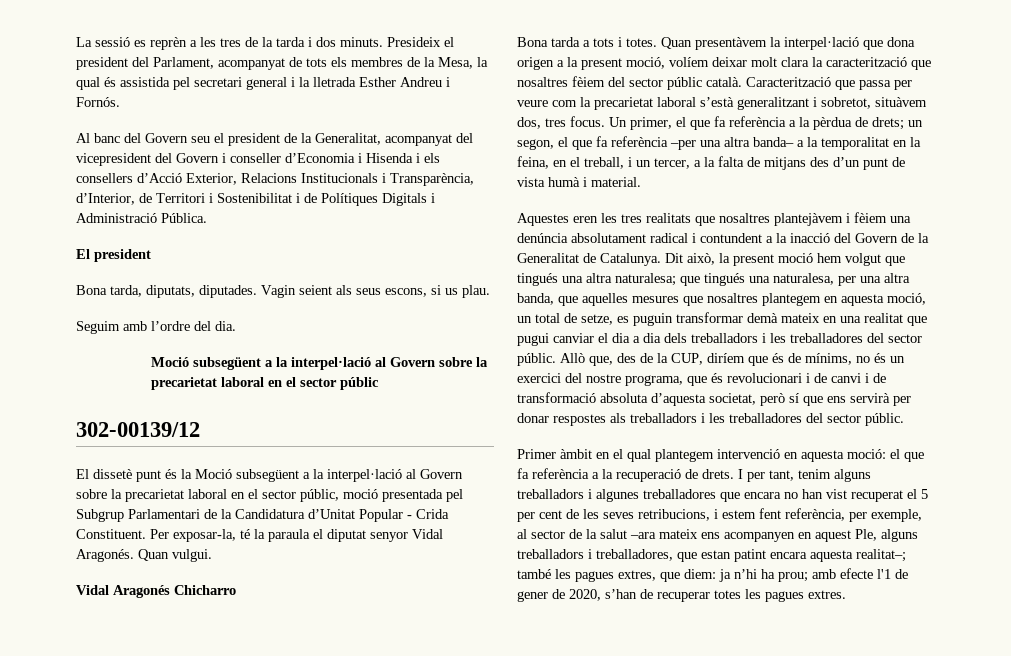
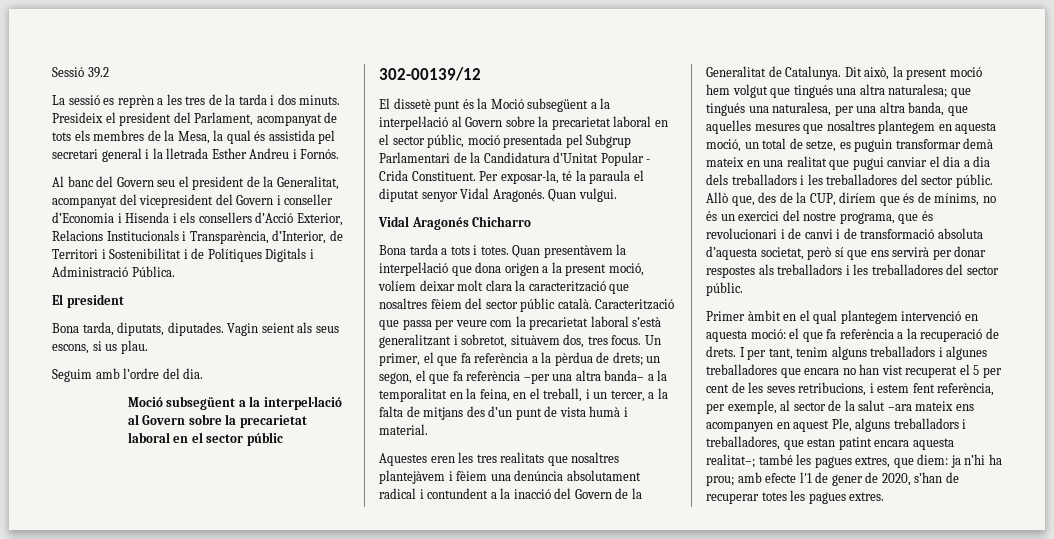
(76, 42) none -> [52,67,109,78] Sessió 39.2 //

